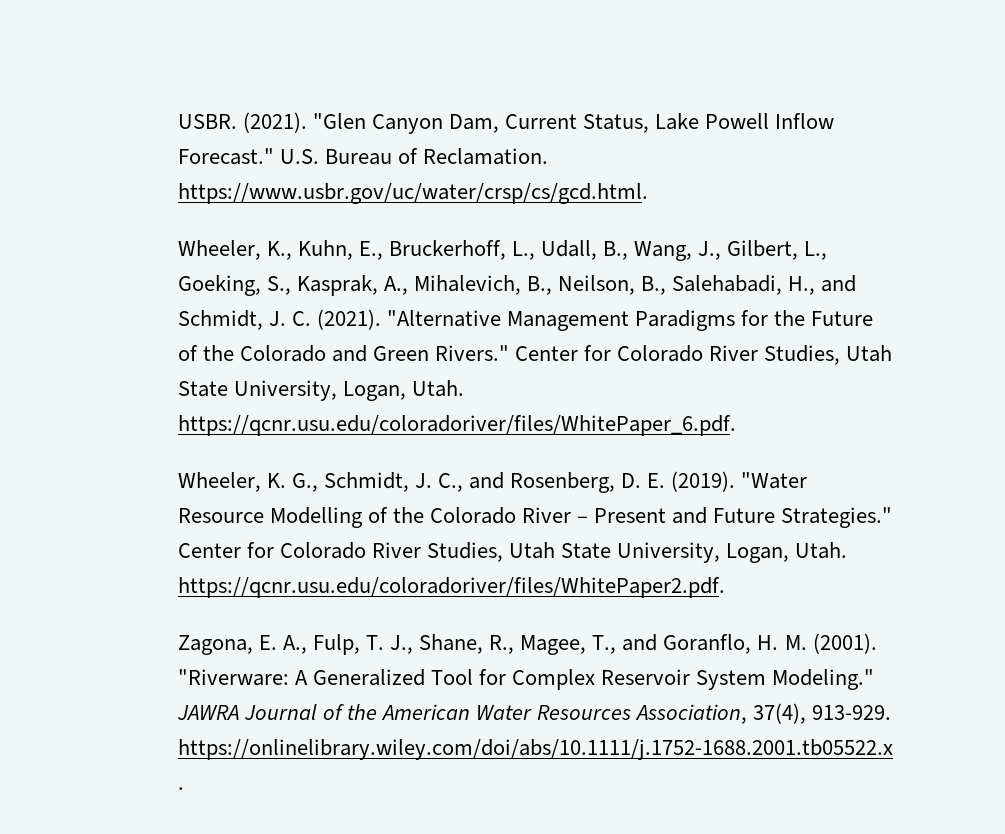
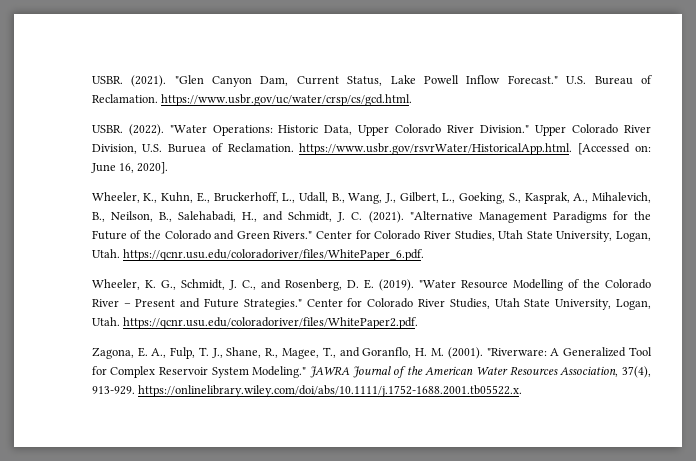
(648, 193) none -> [91,124,651,136] [91,143,651,155] [90,162,169,174] // USBR. (2022). "Water Operations: Historic Data, Upper Colorado River Division." Upper Colorado River Division, U.S. Buruea of Reclamation. https://www.usbr.gov/rsvrWater/HistoricalApp.html. [Accessed on: June 16, 2020].

